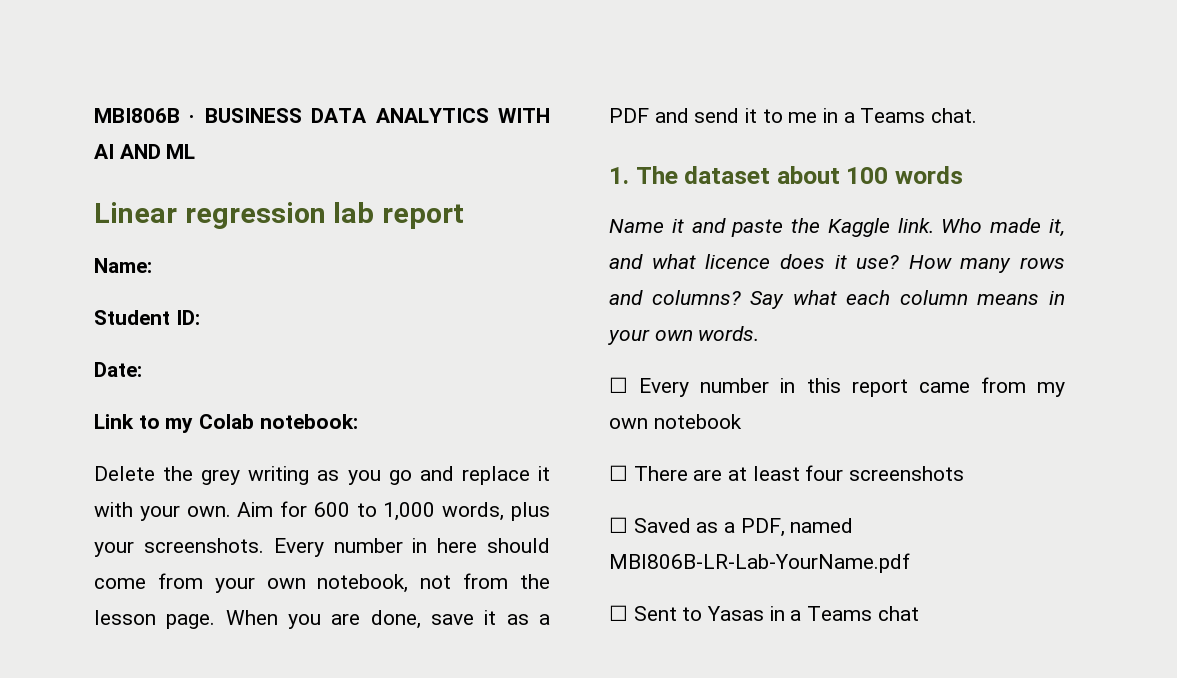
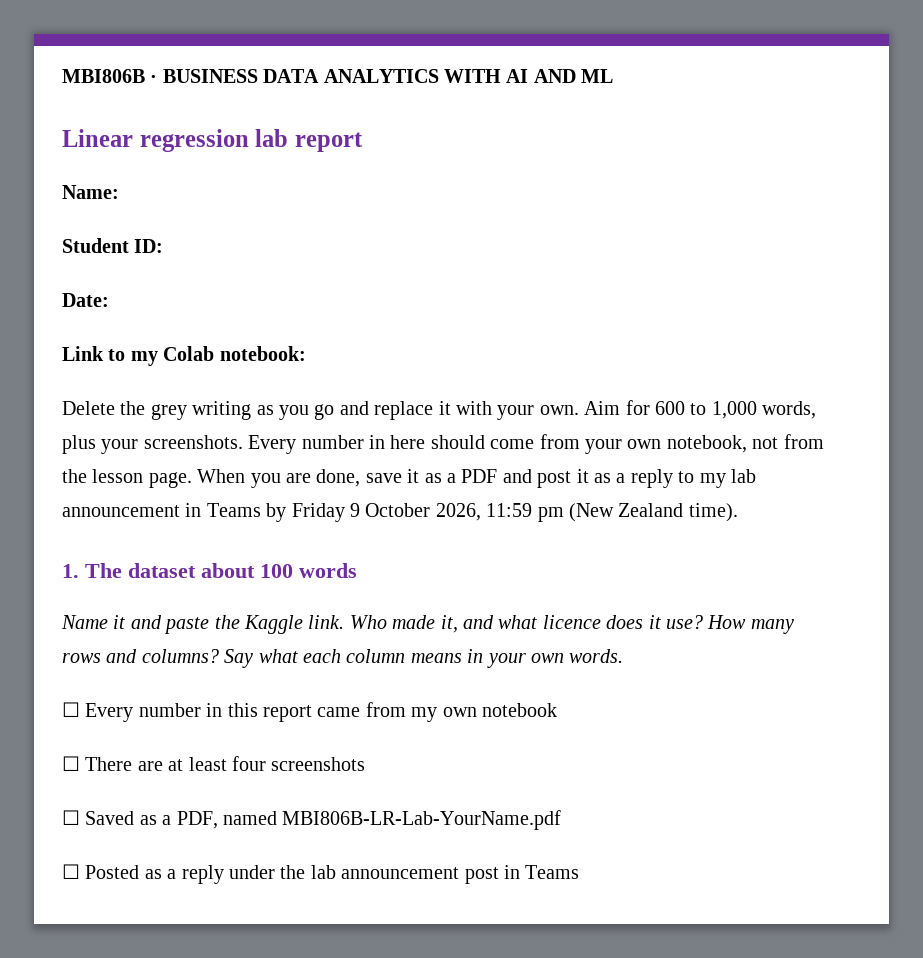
[694,108,978,123] send it to me in a Teams chat. -> [537,469,756,488] [62,503,738,522] post it as a reply to my lab announcement in Teams by Friday 9 October 2026, 11:59 pm (New Zealand time).
[633,606,919,621] Sent to Yasas in a Teams chat -> [85,865,580,884] Posted as a reply under the lab announcement post in Teams

